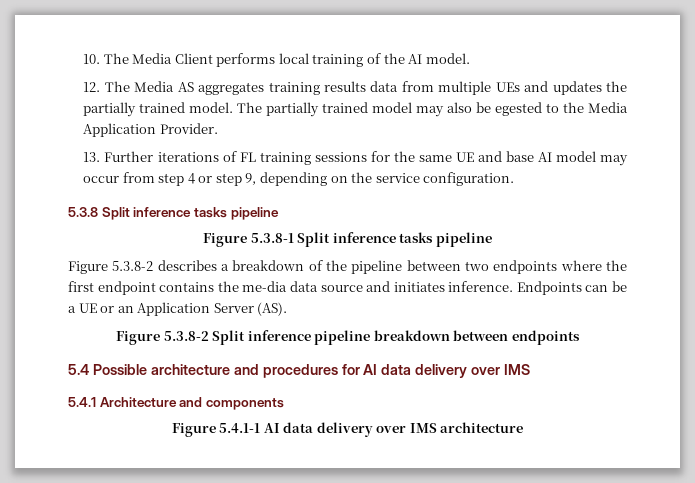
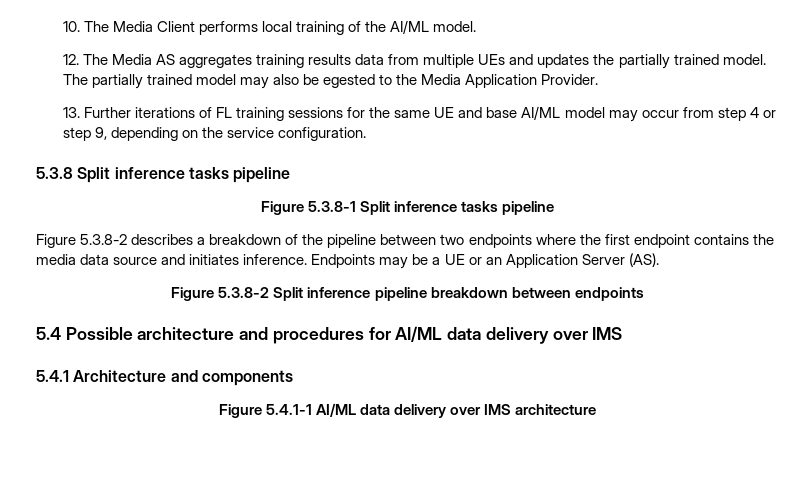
[408,54,423,64] AI -> [390,20,430,34] AI/ML
[537,152,552,162] AI -> [521,106,561,120] AI/ML
[242,281,288,292] me-dia -> [36,254,76,265] media
[585,285,609,292] can -> [379,257,409,269] may
[363,364,378,375] AI -> [395,326,443,342] AI/ML
[263,423,280,433] AI -> [315,403,356,417] AI/ML

